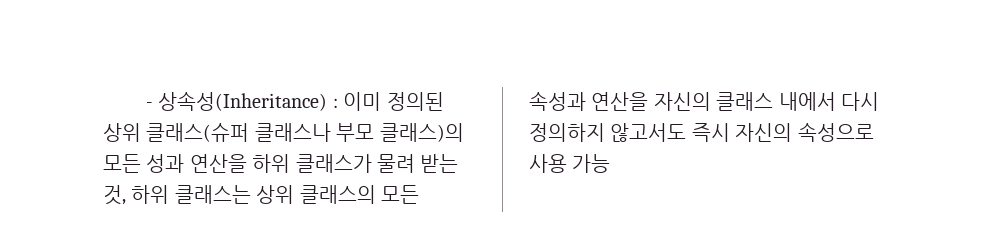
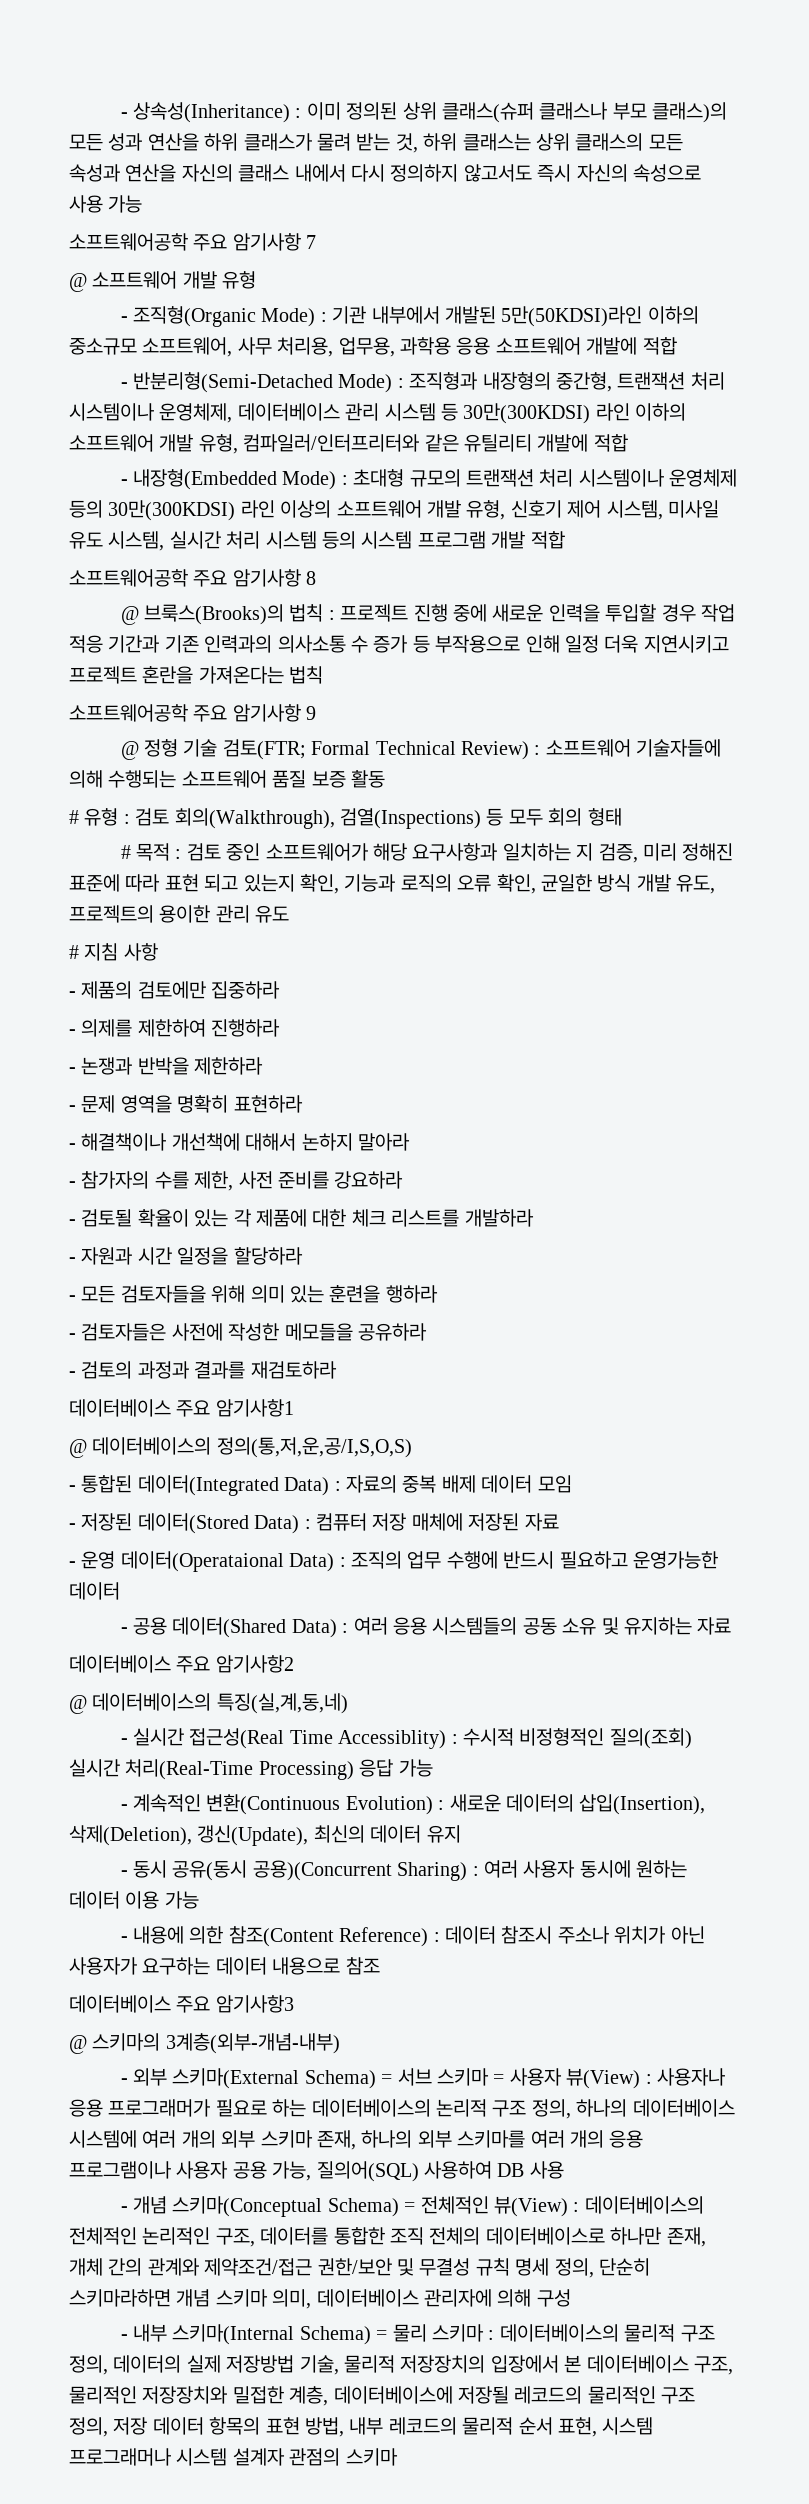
(611, 163) none -> [69,233,317,251] [69,271,257,292] [120,306,699,327] [69,337,677,357] [120,372,725,393] [69,403,687,424] [69,434,628,454] [120,469,738,490] [69,500,719,521] [69,531,565,551] [69,569,317,587] [120,604,735,625] [69,635,729,653] [69,666,324,684] [69,704,317,722] [120,739,722,760] [69,770,385,788] [69,808,622,829] [120,843,734,863] [69,874,716,894] [69,905,290,923] [69,943,158,961] [69,981,281,999] [69,1019,281,1037] [69,1057,264,1075] [69,1095,303,1113] [69,1133,410,1151] [69,1171,404,1191] [69,1209,534,1227] [69,1247,303,1265] [69,1285,438,1303] [69,1323,427,1341] [69,1361,337,1379] [69,1399,294,1417] [69,1437,412,1458] [69,1475,572,1496] [69,1513,559,1534] [69,1551,718,1572] [69,1582,120,1600] [120,1617,732,1638] [69,1655,294,1673] [69,1693,348,1714] [120,1728,692,1749] [69,1759,433,1780] [120,1794,706,1815] [69,1825,461,1846] [120,1860,688,1881] [69,1891,199,1909] [120,1926,705,1947] [69,1957,380,1975] [69,1995,294,2013] [69,2033,340,2054] [120,2068,725,2089] [69,2099,735,2119] [69,2130,644,2150] [69,2161,564,2182] [120,2196,704,2217] [69,2227,706,2247] [69,2258,650,2278] [69,2289,571,2309] [120,2324,715,2345] [69,2355,733,2375] [69,2386,696,2406] [69,2417,654,2437] [69,2448,398,2466] // 소프트웨어공학 주요 암기사항 7 // @ 소프트웨어 개발 유형 // - 조직형(Organic Mode) : 기관 내부에서 개발된 5만(50KDSI)라인 이하의 중소규모 소프트웨어, 사무 처리용, 업무용, 과학용 응용 소프트웨어 개발에 적합 // - 반분리형(Semi-Detached Mode) : 조직형과 내장형의 중간형, 트랜잭션 처리 시스템이나 운영체제, 데이터베이스 관리 시스템 등 30만(300KDSI) 라인 이하의 소프트웨어 개발 유형, 컴파일러/인터프리터와 같은 유틸리티 개발에 적합 // - 내장형(Embedded Mode) : 초대형 규모의 트랜잭션 처리 시스템이나 운영체제 등의 30만(300KDSI) 라인 이상의 소프트웨어 개발 유형, 신호기 제어 시스템, 미사일 유도 시스템, 실시간 처리 시스템 등의 시스템 프로그램 개발 적합 // 소프트웨어공학 주요 암기사항 8 // @ 브룩스(Brooks)의 법칙 : 프로젝트 진행 중에 새로운 인력을 투입할 경우 작업 적응 기간과 기존 인력과의 의사소통 수 증가 등 부작용으로 인해 일정 더욱 지연시키고 프로젝트 혼란을 가져온다는 법칙 // 소프트웨어공학 주요 암기사항 9 // @ 정형 기술 검토(FTR; Formal Technical Review) : 소프트웨어 기술자들에 의해 수행되는 소프트웨어 품질 보증 활동 // # 유형 : 검토 회의(Walkthrough), 검열(Inspections) 등 모두 회의 형태 // # 목적 : 검토 중인 소프트웨어가 해당 요구사항과 일치하는 지 검증, 미리 정해진 표준에 따라 표현 되고 있는지 확인, 기능과 로직의 오류 확인, 균일한 방식 개발 유도, 프로젝트의 용이한 관리 유도 // # 지침 사항 // - 제품의 검토에만 집중하라 // - 의제를 제한하여 진행하라 // - 논쟁과 반박을 제한하라 // - 문제 영역을 명확히 표현하라 // - 해결책이나 개선책에 대해서 논하지 말아라 // - 참가자의 수를 제한, 사전 준비를 강요하라 // - 검토될 확율이 있는 각 제품에 대한 체크 리스트를 개발하라 // - 자원과 시간 일정을 할당하라 // - 모든 검토자들을 위해 의미 있는 훈련을 행하라 // - 검토자들은 사전에 작성한 메모들을 공유하라 // - 검토의 과정과 결과를 재검토하라 // 데이터베이스 주요 암기사항1 // @ 데이터베이스의 정의(통,저,운,공/I,S,O,S) // - 통합된 데이터(Integrated Data) : 자료의 중복 배제 데이터 모임 // - 저장된 데이터(Stored Data) : 컴퓨터 저장 매체에 저장된 자료 // - 운영 데이터(Operataional Data) : 조직의 업무 수행에 반드시 필요하고 운영가능한 데이터 // - 공용 데이터(Shared Data) : 여러 응용 시스템들의 공동 소유 및 유지하는 자료 // 데이터베이스 주요 암기사항2 // @ 데이터베이스의 특징(실,계,동,네) // - 실시간 접근성(Real Time Accessiblity) : 수시적 비정형적인 질의(조회) 실시간 처리(Real-Time Processing) 응답 가능 // - 계속적인 변환(Continuous Evolution) : 새로운 데이터의 삽입(Insertion), 삭제(Deletion), 갱신(Update), 최신의 데이터 유지 // - 동시 공유(동시 공용)(Concurrent Sharing) : 여러 사용자 동시에 원하는 데이터 이용 가능 // - 내용에 의한 참조(Content Reference) : 데이터 참조시 주소나 위치가 아닌 사용자가 요구하는 데이터 내용으로 참조 // 데이터베이스 주요 암기사항3 // @ 스키마의 3계층(외부-개념-내부) // - 외부 스키마(External Schema) = 서브 스키마 = 사용자 뷰(View) : 사용자나 응용 프로그래머가 필요로 하는 데이터베이스의 논리적 구조 정의, 하나의 데이터베이스 시스템에 여러 개의 외부 스키마 존재, 하나의 외부 스키마를 여러 개의 응용 프로그램이나 사용자 공용 가능, 질의어(SQL) 사용하여 DB 사용 // - 개념 스키마(Conceptual Schema) = 전체적인 뷰(View) : 데이터베이스의 전체적인 논리적인 구조, 데이터를 통합한 조직 전체의 데이터베이스로 하나만 존재, 개체 간의 관계와 제약조건/접근 권한/보안 및 무결성 규칙 명세 정의, 단순히 스키마라하면 개념 스키마 의미, 데이터베이스 관리자에 의해 구성 // - 내부 스키마(Internal Schema) = 물리 스키마 : 데이터베이스의 물리적 구조 정의, 데이터의 실제 저장방법 기술, 물리적 저장장치의 입장에서 본 데이터베이스 구조, 물리적인 저장장치와 밀접한 계층, 데이터베이스에 저장될 레코드의 물리적인 구조 정의, 저장 데이터 항목의 표현 방법, 내부 레코드의 물리적 순서 표현, 시스템 프로그래머나 시스템 설계자 관점의 스키마

